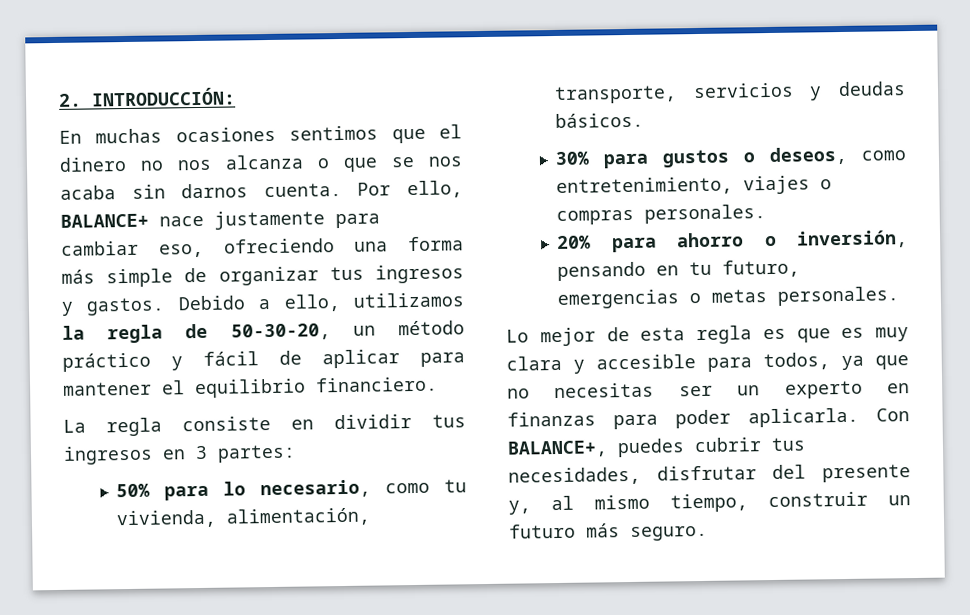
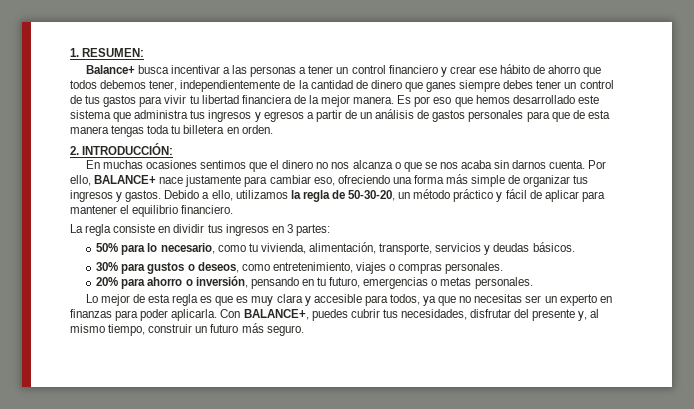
(58, 100) none -> [70,48,145,57] [85,64,602,77] [70,80,614,92] [70,95,599,107] [70,109,610,122] [70,125,273,137] 1. RESUMEN: // Balance+ busca incentivar a las personas a tener un control financiero y crear ese hábito de ahorro que todos debemos tener, independientemente de la cantidad de dinero que ganes siempre debes tener un control de tus gastos para vivir tu libertad financiera de la mejor manera. Es por eso que hemos desarrollado este sistema que administra tus ingresos y egresos a partir de un análisis de gastos personales para que de esta manera tengas toda tu billetera en orden. //

